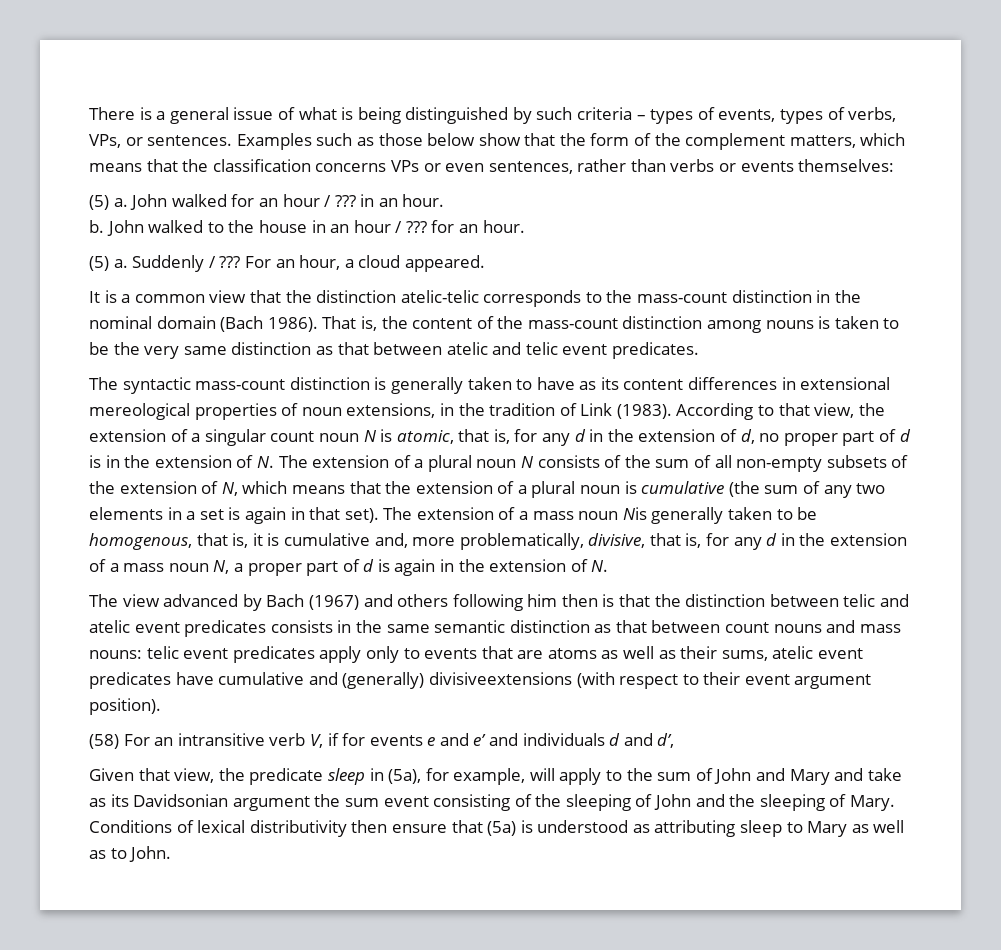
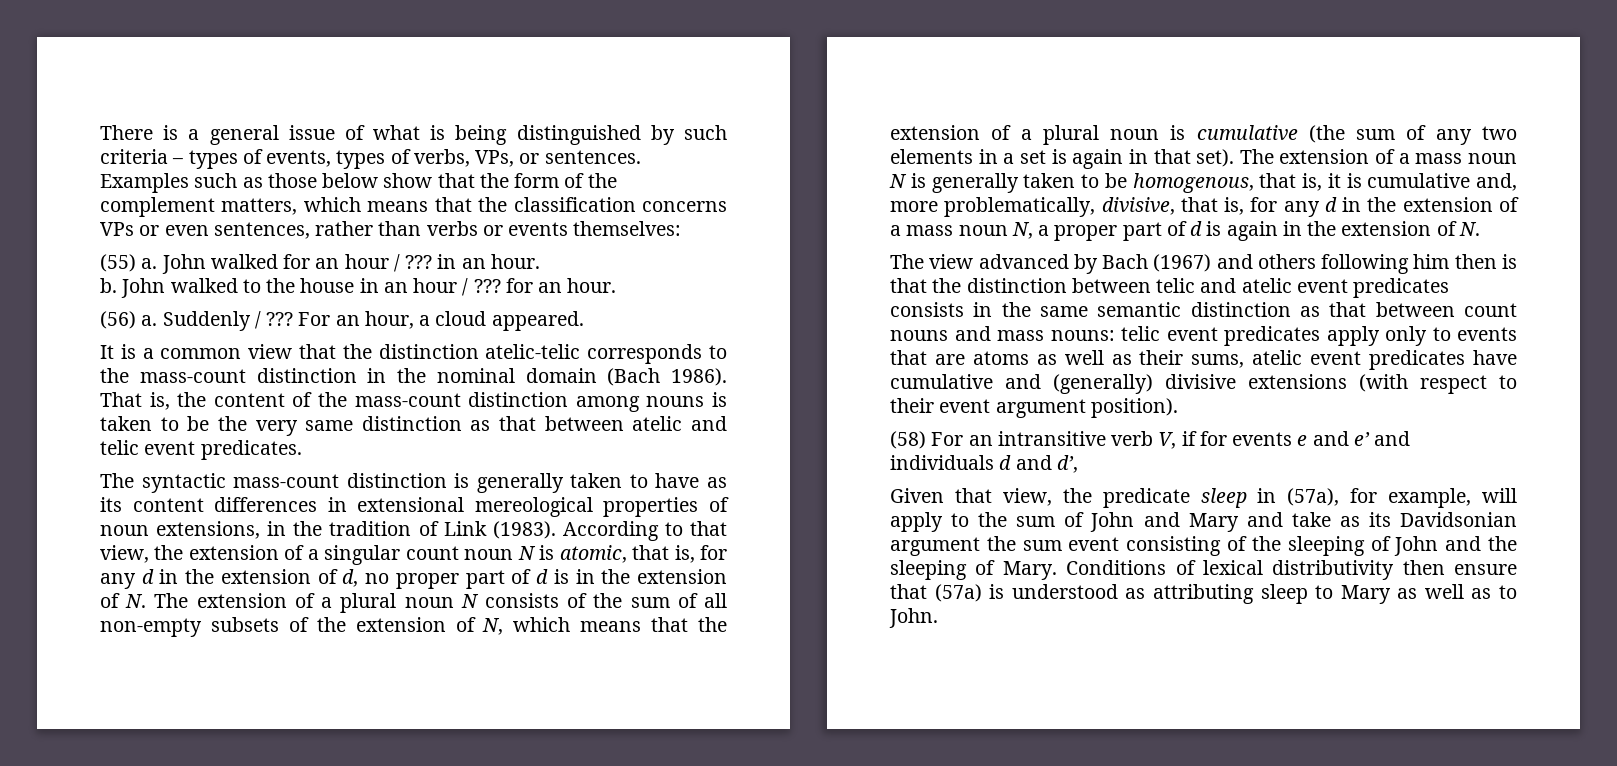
[89,195,109,210] (5) -> [100,254,136,272] (55)
[89,256,109,271] (5) -> [100,311,136,329] (56)
[622,507,647,520] Nis -> [889,173,926,188] N is
[428,672,572,685] divisiveextensions -> [1165,374,1347,389] divisive extensions
[388,769,422,784] (5a), -> [1287,488,1340,506] (57a),
[487,821,517,836] (5a) -> [934,584,982,602] (57a)

